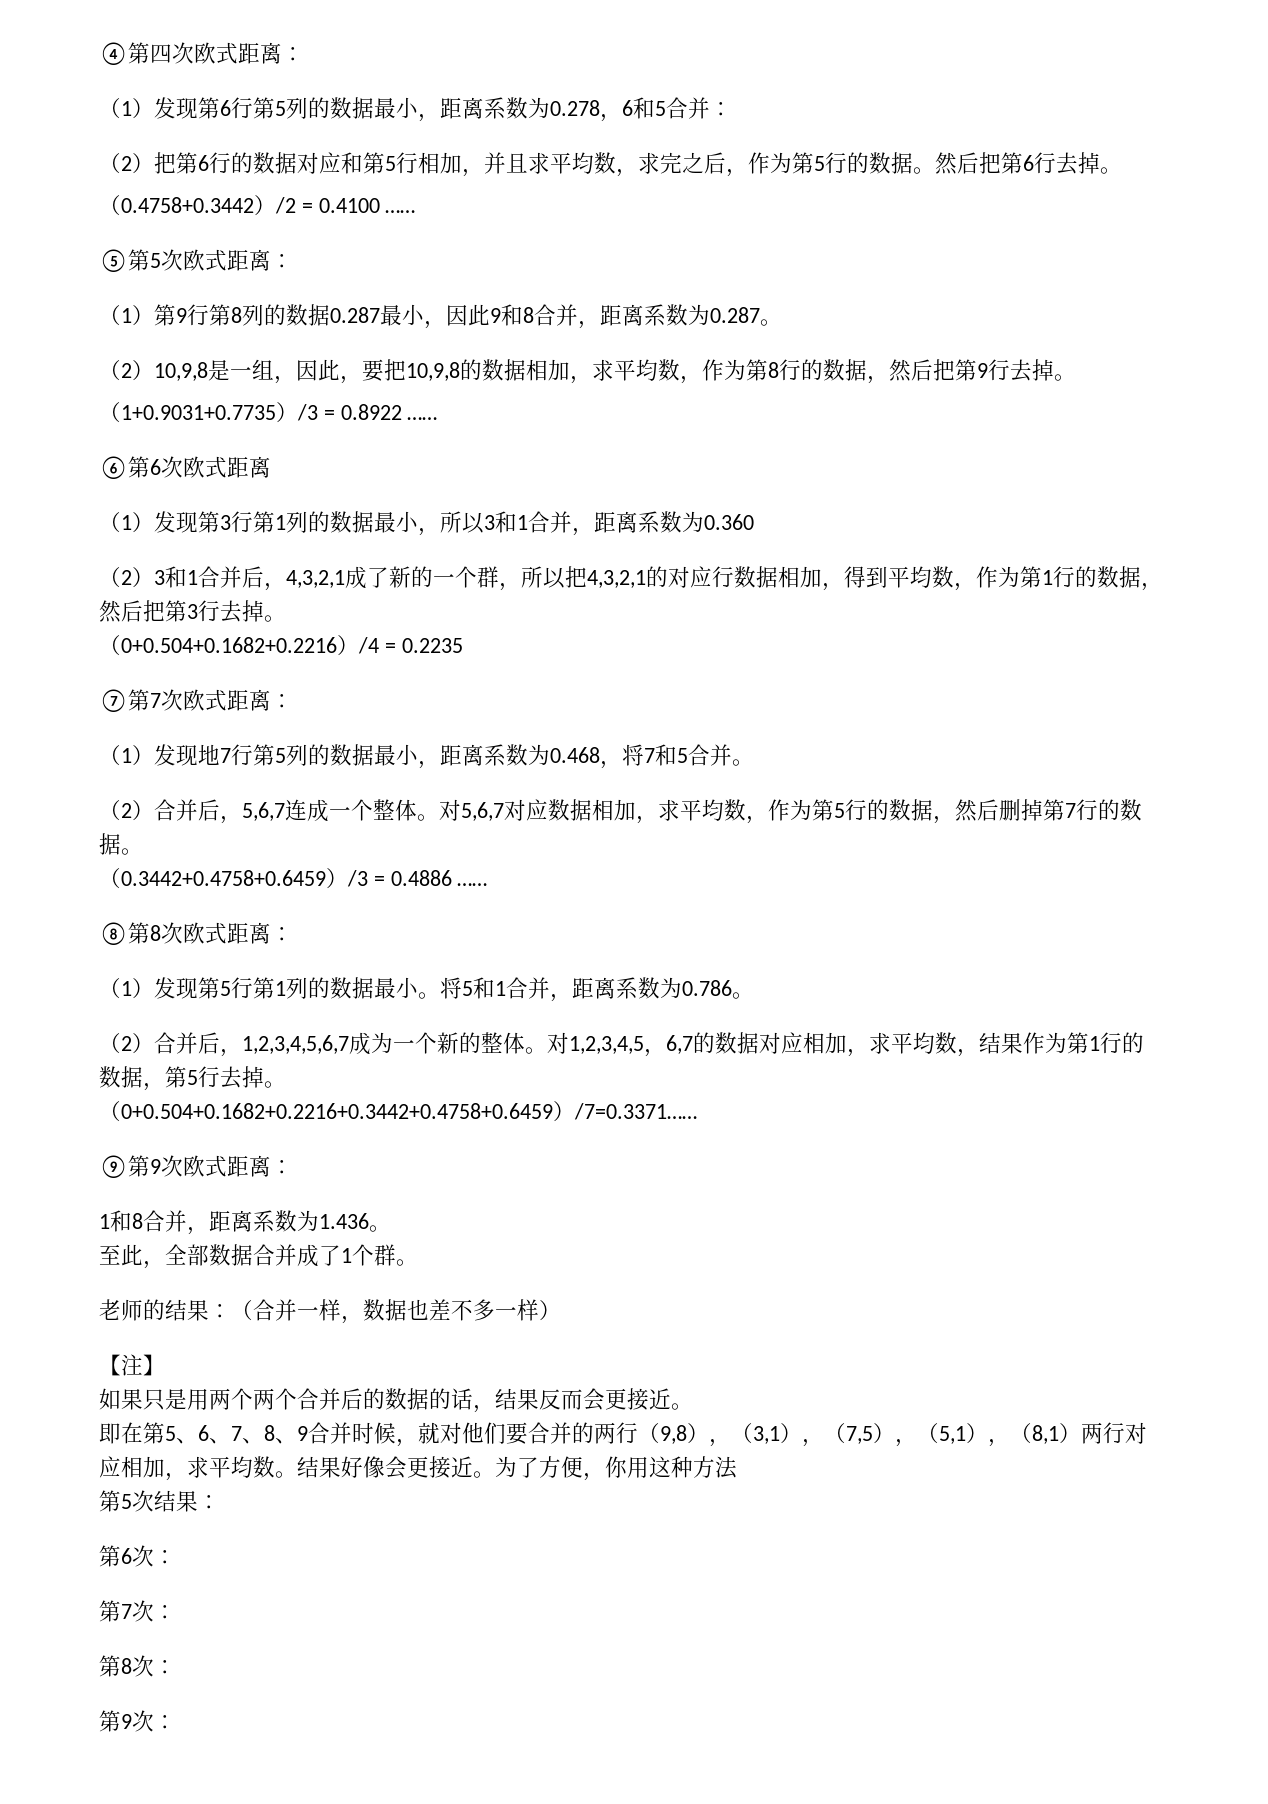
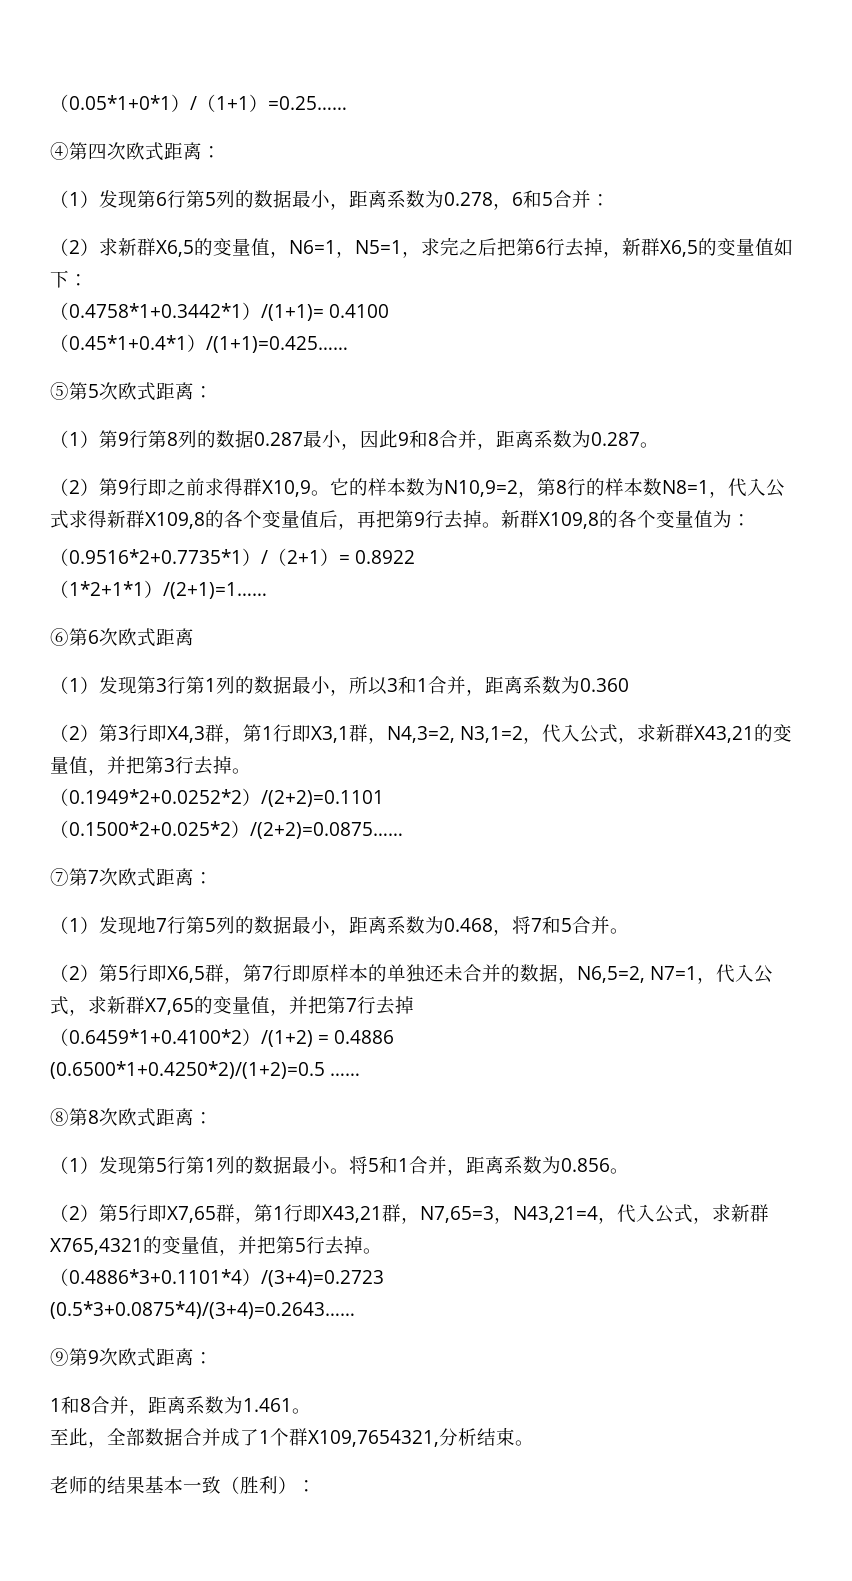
(99, 53) none -> [50,94,347,112] （0.05*1+0*1）/（1+1）=0.25…… //
[154,152,1122,177] [99,195,416,216] 把第6行的数据对应和第5行相加，并且求平均数，求完之后，作为第5行的数据。然后把第6行去掉。 // （0.4758+0.3442）/2 = 0.4100 …… -> [99,237,793,258] [50,270,88,288] [50,302,389,321] [50,334,348,353] 求新群X6,5的变量值，N6=1，N5=1，求完之后把第6行去掉，新群X6,5的变量值如下： // （0.4758*1+0.3442*1）/(1+1)= 0.4100 // （0.45*1+0.4*1）/(1+1)=0.425……
[154,359,1076,384] [99,402,318,423] 10,9,8是一组，因此，要把10,9,8的数据相加，求平均数，作为第8行的数据，然后把第9行去掉。 // （1+0.9031+0.7735）/3 -> [99,478,785,498] [50,510,751,530] [50,548,339,566] 第9行即之前求得群X10,9。它的样本数为N10,9=2，第8行的样本数N8=1，代入公式求得新群X109,8的各个变量值后，再把第9行去掉。新群X109,8的各个变量值为： // （0.9516*2+0.7735*1）/（2+1）
[407,417,438,420] …… -> [50,580,267,599] // （1*2+1*1）/(2+1)=1……
[154,566,1163,591] [99,600,143,623] 3和1合并后，4,3,2,1成了新的一个群，所以把4,3,2,1的对应行数据相加，得到平均数，作为第1行的数据，然后 -> [99,724,792,744] [50,756,126,776] 第3行即X4,3群，第1行即X3,1群，N4,3=2, N3,1=2，代入公式，求新群X43,21的变量值，并
[121,635,463,656] 0+0.504+0.1682+0.2216）/4 = 0.2235 -> [69,788,384,807] [50,820,403,839] 0.1949*2+0.0252*2）/(2+2)=0.1101 // （0.1500*2+0.025*2）/(2+2)=0.0875……
[154,799,1142,824] [99,833,143,855] [99,868,368,889] 合并后，5,6,7连成一个整体。对5,6,7对应数据相加，求平均数，作为第5行的数据，然后删掉第7行的数据。 // （0.3442+0.4758+0.6459）/3 -> [99,964,773,984] [50,996,414,1016] [50,1028,313,1047] 第5行即X6,5群，第7行即原样本的单独还未合并的数据，N6,5=2, N7=1，代入公式，求新群X7,65的变量值，并把第7行去掉 // （0.6459*1+0.4100*2）/(1+2)
(452, 878) none -> [50,1061,325,1079] // (0.6500*1+0.4250*2)/(1+2)=0.5
[682,980,754,999] [99,1032,1144,1057] [99,1066,165,1091] 0.786。 // （2）合并后，1,2,3,4,5,6,7成为一个新的整体。对1,2,3,4,5，6,7的数据对应相加，求平均数，结果作为第1行的数据， -> [561,1158,629,1174] [50,1204,769,1224] [50,1236,276,1256] 0.856。 // （2）第5行即X7,65群，第1行即X43,21群，N7,65=3，N43,21=4，代入公式，求新群X765,4321的变量值，并把
[121,1101,697,1122] 0+0.504+0.1682+0.2216+0.3442+0.4758+0.6459）/7=0.3371…… -> [69,1268,384,1287] [50,1301,355,1319] 0.4886*3+0.1101*4）/(3+4)=0.2723 // (0.5*3+0.0875*4)/(3+4)=0.2643……
[319,1213,369,1229] 1.436 -> [243,1398,292,1412] 1.461
(396, 1255) none -> [308,1427,515,1447] X109,7654321,分析结束
[209,1299,561,1324] [99,1354,165,1376] [99,1388,693,1413] [99,1422,1147,1447] [99,1456,737,1481] [99,1490,220,1512] [99,1545,176,1567] [99,1600,176,1622] [99,1655,176,1677] [99,1710,154,1732] ：（合并一样，数据也差不多一样） // 【注】 // 如果只是用两个两个合并后的数据的话，结果反而会更接近。 // 即在第5、6、7、8、9合并时候，就对他们要合并的两行（9,8），（3,1），（7,5），（5,1），（8,1）两行对应相加，求平均数。结果好像会更接近。为了方便，你用这种方法 // 第5次结果： // 第6次： // 第7次： // 第8次： // 第9次 -> [145,1476,297,1494] 基本一致（胜利）

